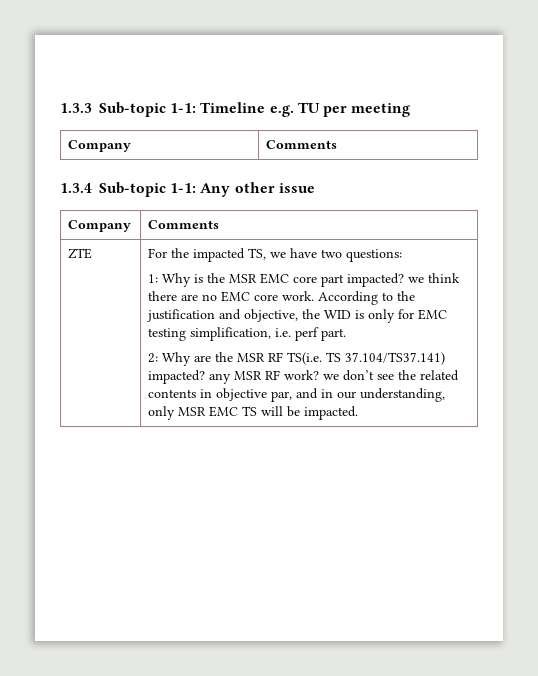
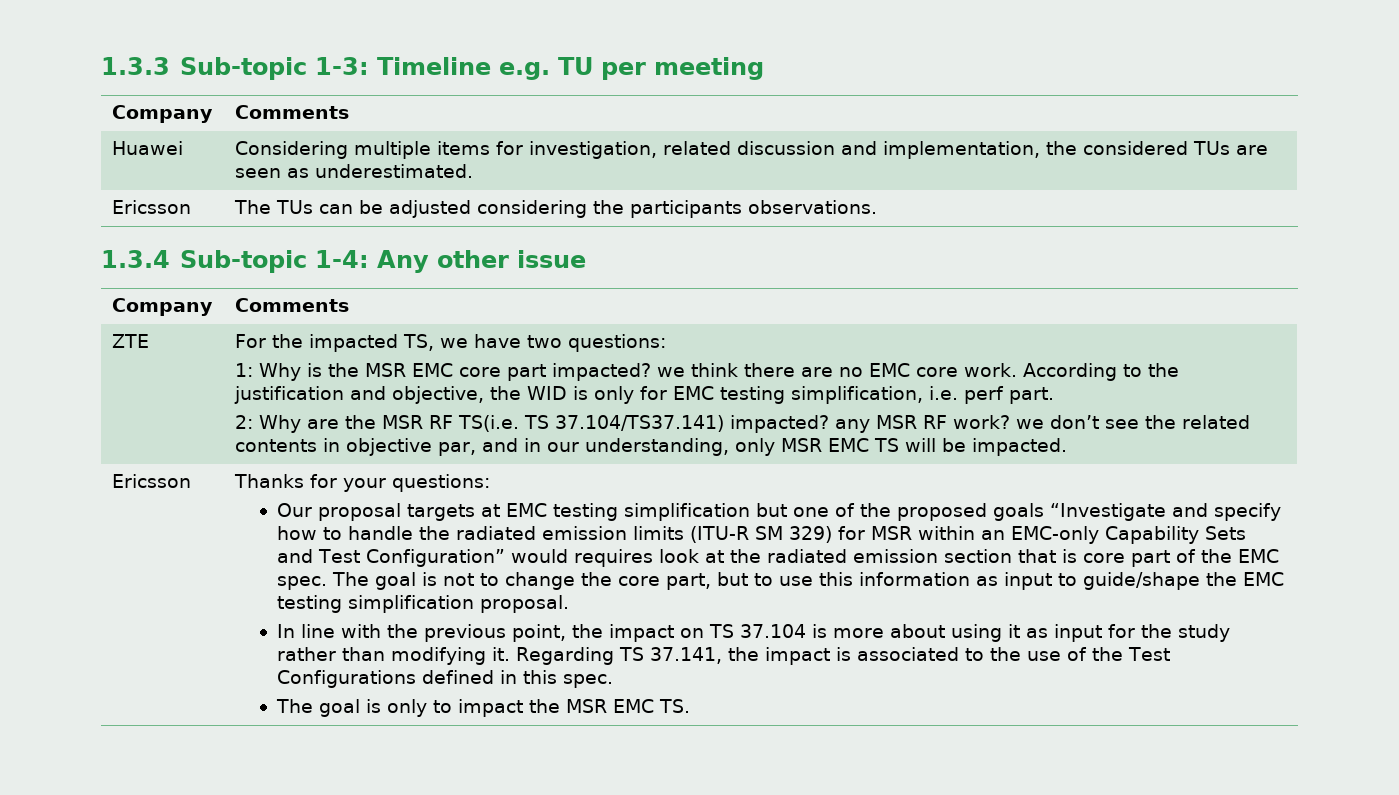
[170,103,197,113] 1-1: -> [315,57,370,75] 1-3:
(338, 144) none -> [112,141,184,155] [235,141,1269,159] [235,164,474,178] [112,200,192,214] [234,200,878,218] // Huawei | Considering multiple items for investigation, related discussion and implementation, the considered TUs are seen as underestimated. // Ericsson | The TUs can be adjusted considering the participants observations.
[170,183,197,193] 1-1: -> [315,250,370,268] 1-4:
(359, 413) none -> [112,474,192,488] [234,474,491,492] [276,503,1281,521] [276,526,1246,544] [276,549,1279,567] [276,572,1284,590] [276,595,569,613] [276,624,1230,642] [276,647,1170,665] [276,670,613,688] [275,699,690,717] // Ericsson | Thanks for your questions: // Our proposal targets at EMC testing simplification but one of the proposed goals “Investigate and specify how to handle the radiated emission limits (ITU-R SM 329) for MSR within an EMC-only Capability Sets and Test Configuration” would requires look at the radiated emission section that is core part of the EMC spec. The goal is not to change the core part, but to use this information as input to guide/shape the EMC testing simplification proposal. // In line with the previous point, the impact on TS 37.104 is more about using it as input for the study rather than modifying it. Regarding TS 37.141, the impact is associated to the use of the Test Configurations defined in this spec. // The goal is only to impact the MSR EMC TS.

